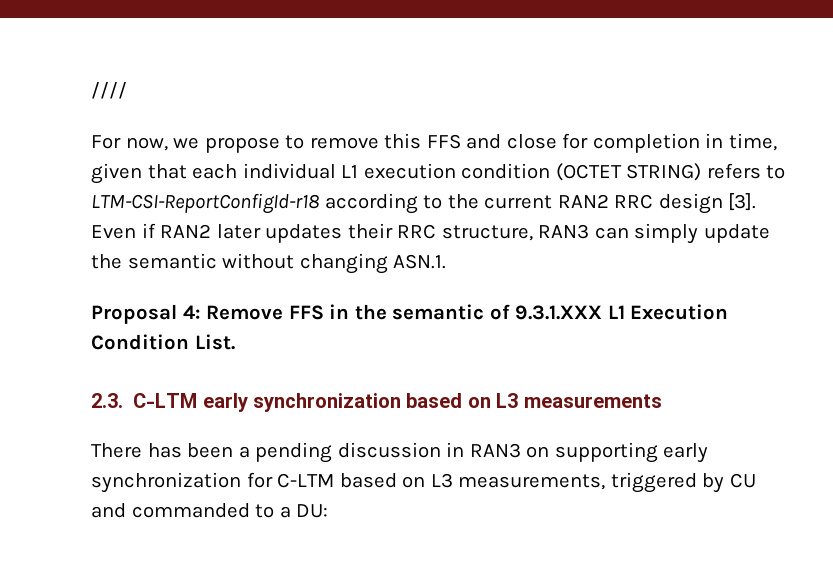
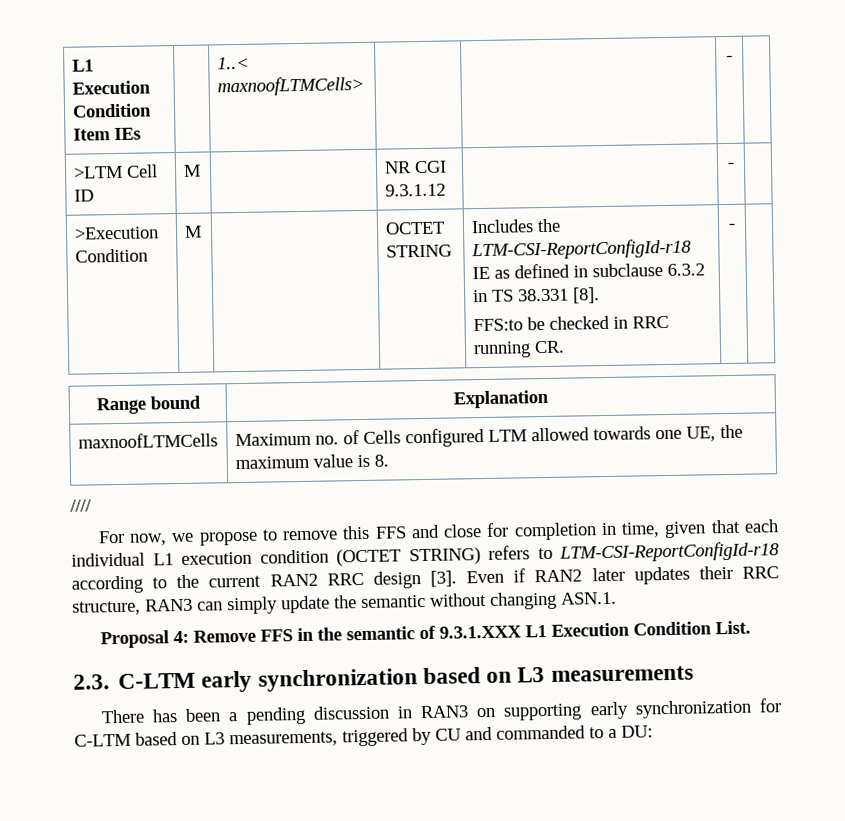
(91, 90) none -> [71,59,94,72] [71,80,151,95] [71,103,152,118] [72,127,141,141] [216,56,249,70] [216,75,364,97] [726,55,733,61] [72,164,158,179] [73,189,94,202] [182,164,201,177] [383,160,447,174] [384,183,446,197] [727,162,735,168] [73,226,159,240] [74,248,148,263] [183,225,202,238] [384,221,445,235] [385,244,452,258] [470,218,561,234] [470,238,692,261] [471,263,705,280] [472,287,600,304] [472,315,669,332] [472,340,565,359] [728,223,736,229] [95,395,201,415] [453,389,549,409] [77,432,218,449] [234,424,743,448] [234,454,389,470] L1 Execution Condition Item IEs | | 1..< maxnoofLTMCells> | | | - | // >LTM Cell ID | M | | NR CGI 9.3.1.12 | | - | // >Execution Condition | M | | OCTET STRING | Includes the LTM-CSI-ReportConfigId-r18 IE as defined in subclause 6.3.2 in TS 38.331 [8]. // FFS:to be checked in RRC running CR. | - | // Range bound | Explanation // maxnoofLTMCells | Maximum no. of Cells configured LTM allowed towards one UE, the maximum value is 8. //

